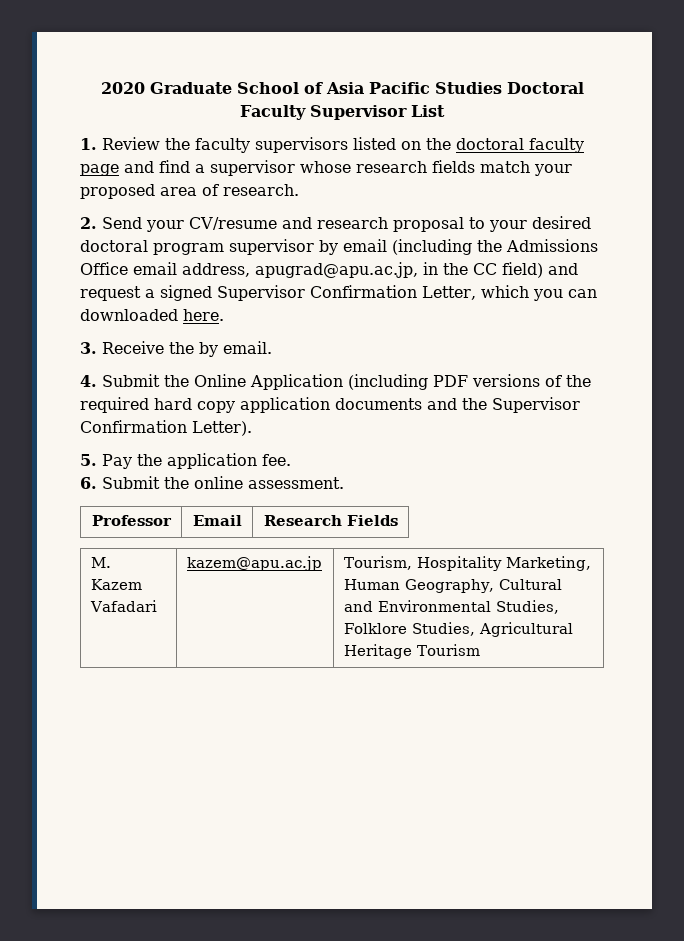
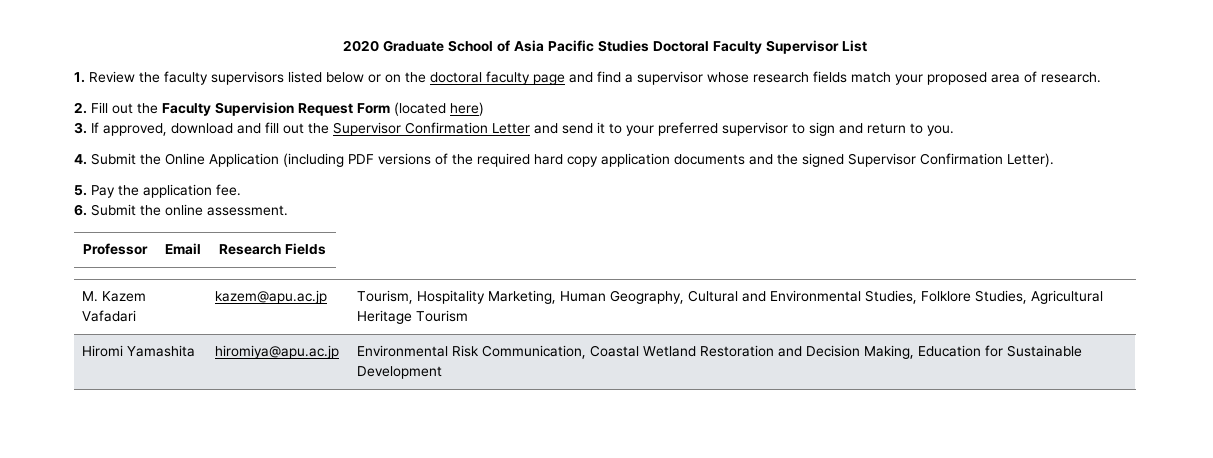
(396, 143) none -> [326,72,381,83] below or
[102,216,591,232] [80,239,598,255] [80,262,578,278] [80,285,597,301] [80,309,224,321] [80,341,272,357] Send your CV/resume and research proposal to your desired doctoral program supervisor by email (including the Admissions Office email address, apugrad@apu.ac.jp, in the CC field) and request a signed Supervisor Confirmation Letter, which you can downloaded here. // 3. Receive the by email. -> [91,102,484,116] [74,122,954,136] Fill out the Faculty Supervision Request Form (located here) // 3. If approved, download and fill out the Supervisor Confirmation Letter and send it to your preferred supervisor to sign and return to you.
(487, 404) none -> [802,153,844,167] signed
(480, 650) none -> [82,345,196,357] [215,345,340,359] [357,345,1083,359] [357,366,443,379] // Hiromi Yamashita | hiromiya@apu.ac.jp | Environmental Risk Communication, Coastal Wetland Restoration and Decision Making, Education for Sustainable Development

